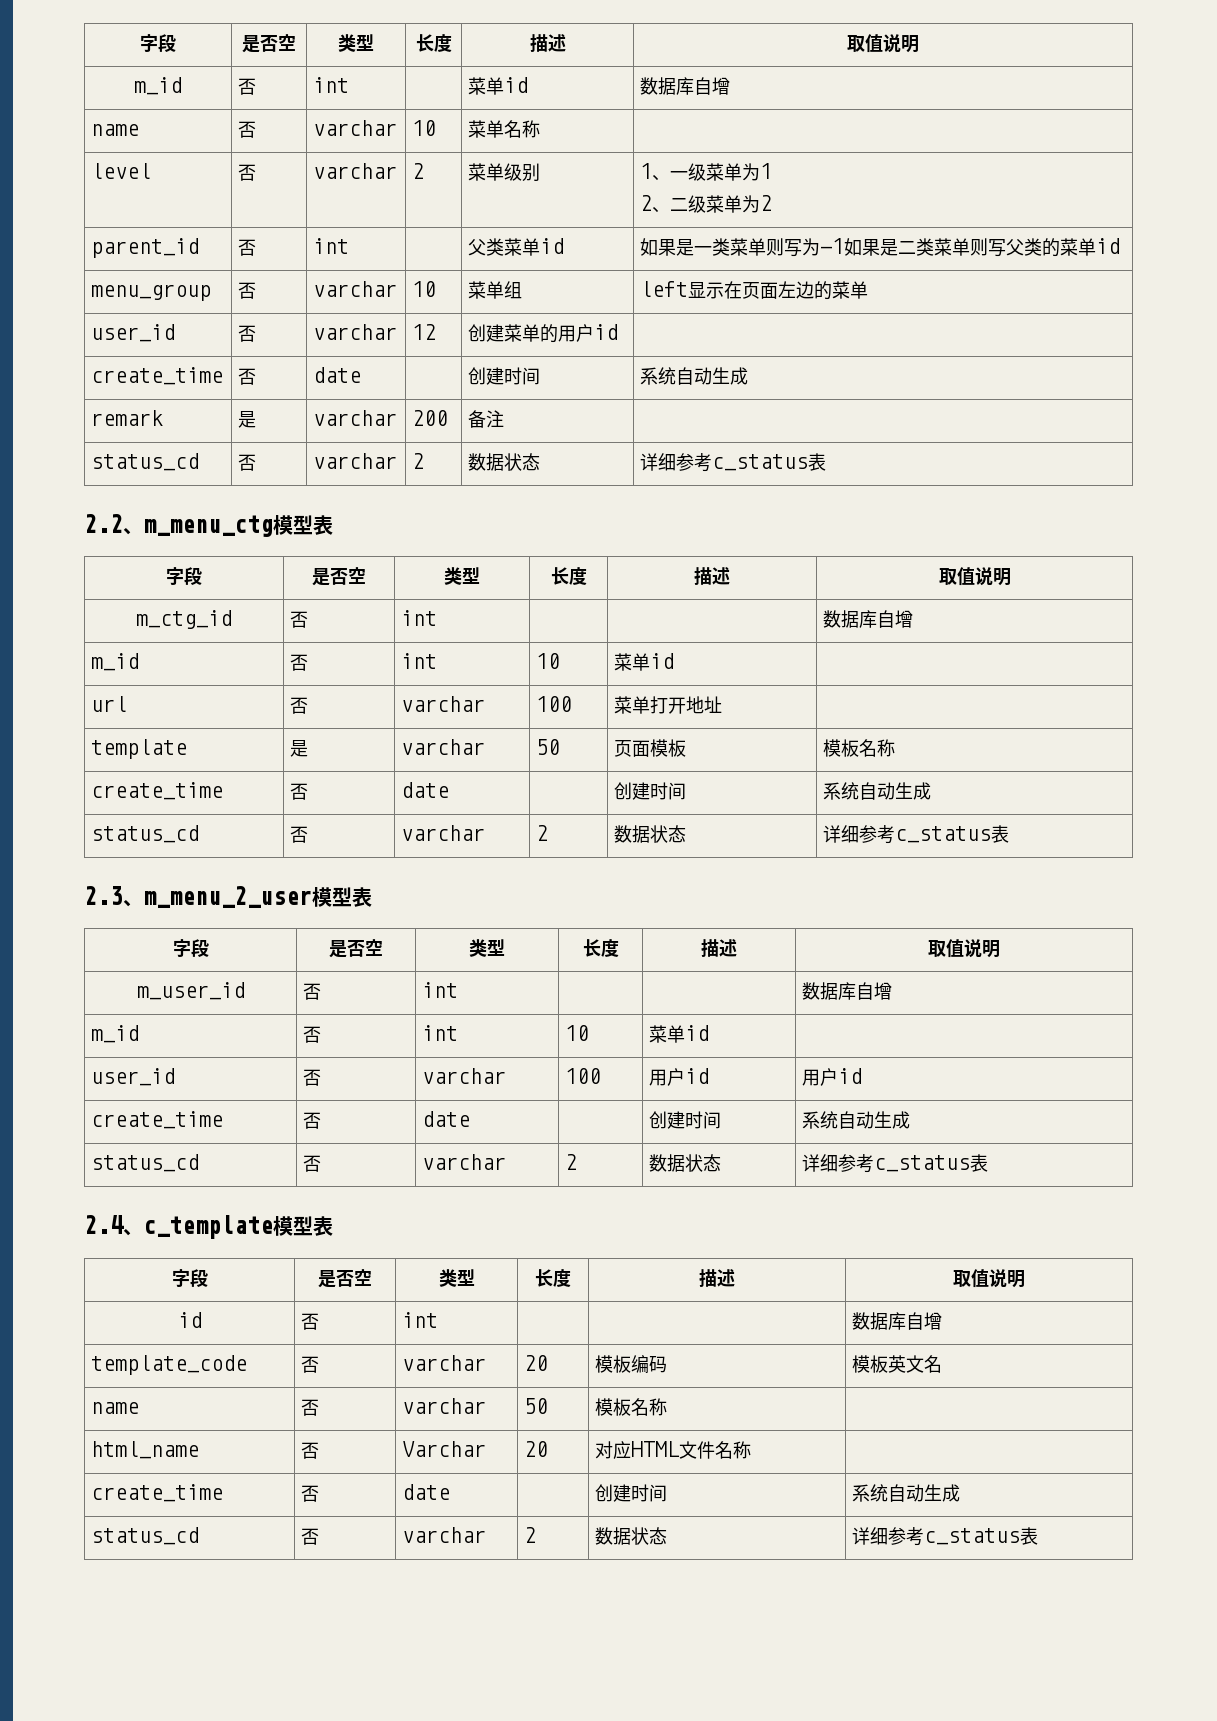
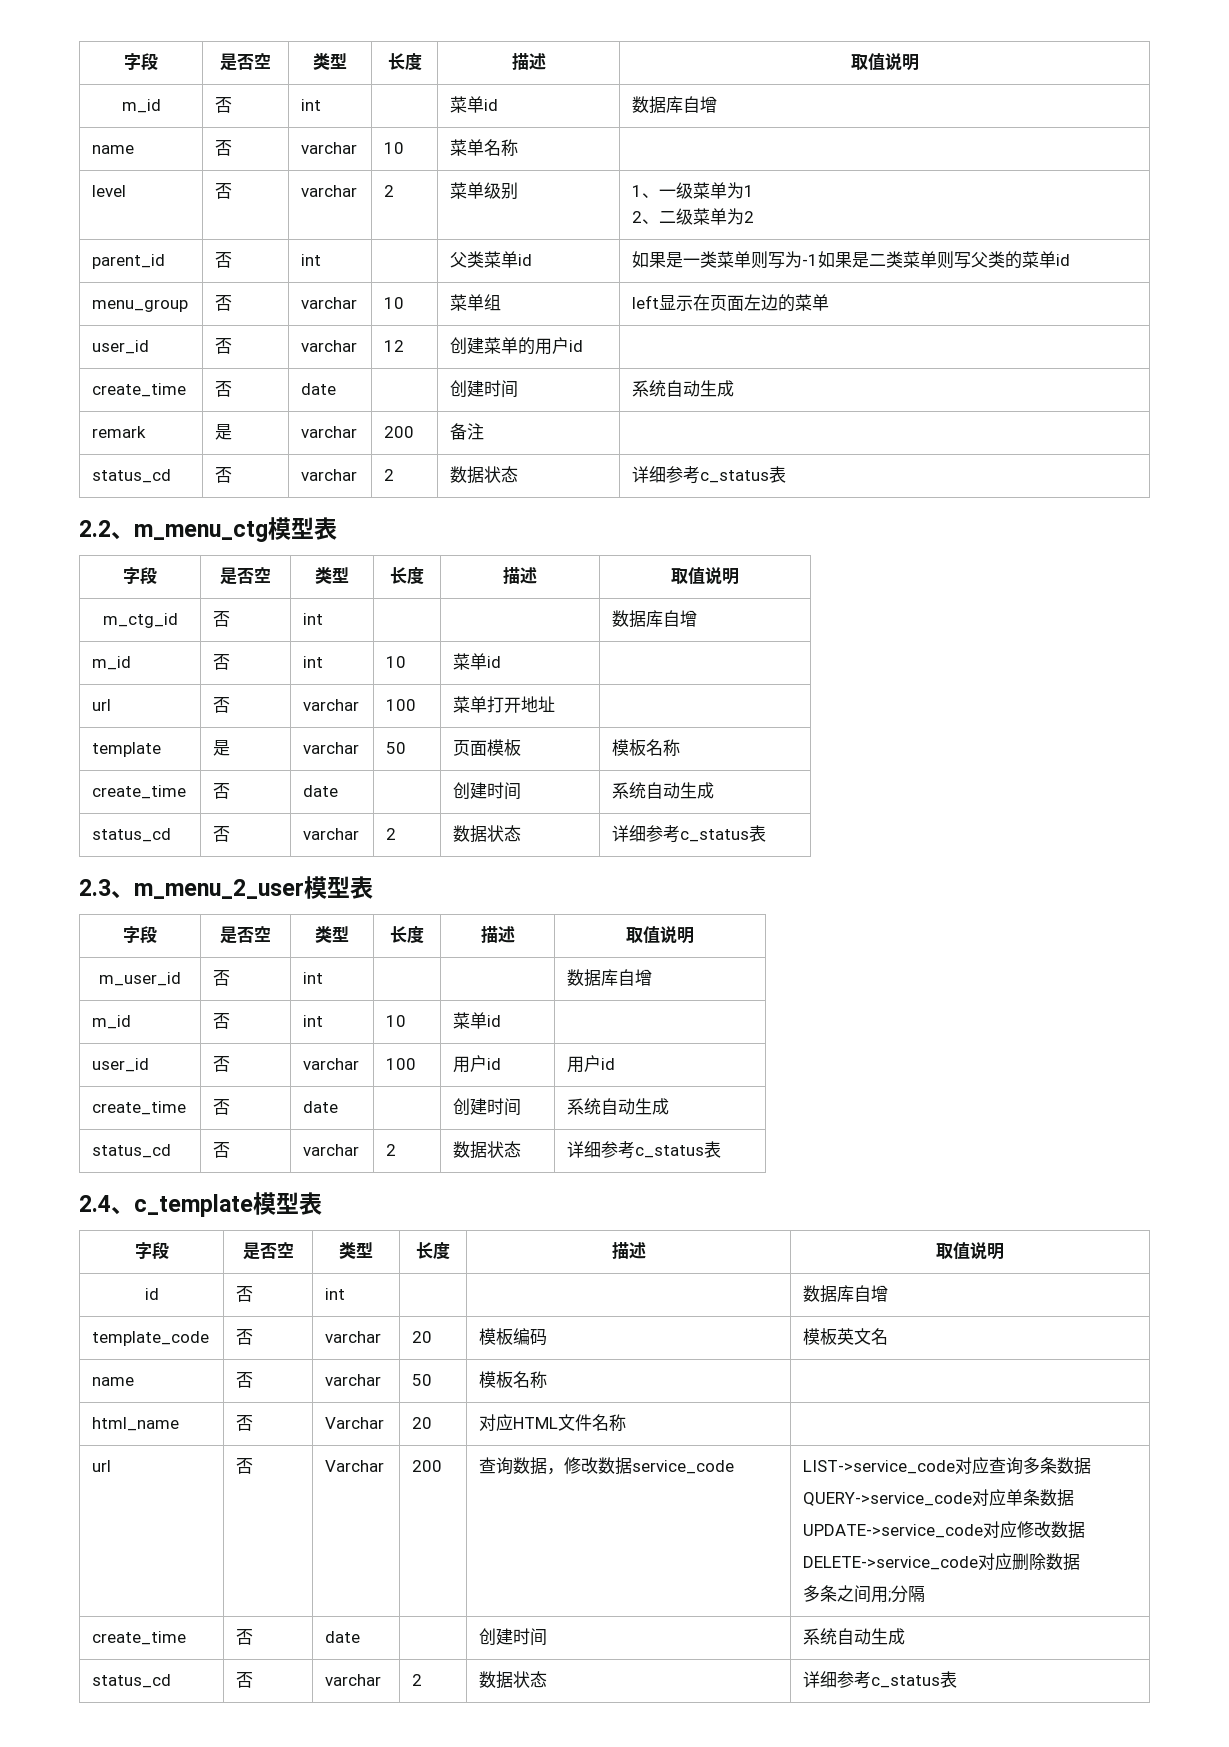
(752, 1450) none -> [92,1460,112,1472] [236,1458,254,1474] [325,1460,385,1472] [412,1460,443,1472] [479,1457,735,1475] [803,1457,1092,1475] [803,1489,1075,1507] [803,1521,1086,1539] [803,1553,1081,1571] [803,1585,926,1603] // url | 否 | Varchar | 200 | 查询数据，修改数据service_code | LIST->service_code对应查询多条数据 // QUERY->service_code对应单条数据 // UPDATE->service_code对应修改数据 // DELETE->service_code对应删除数据 // 多条之间用;分隔

